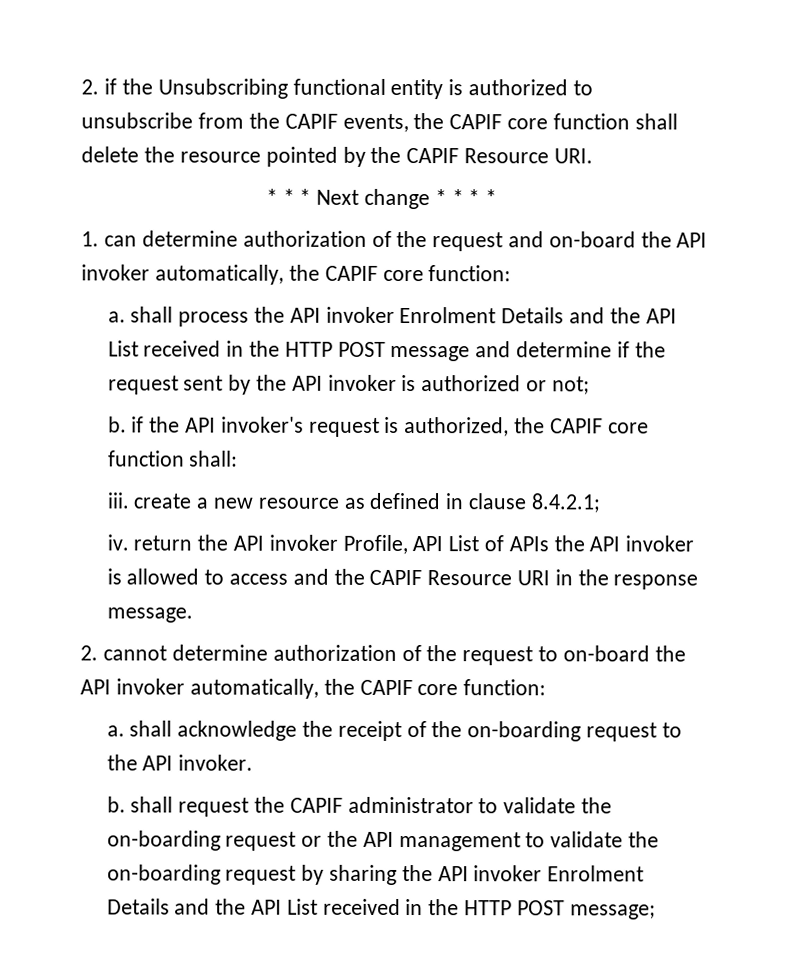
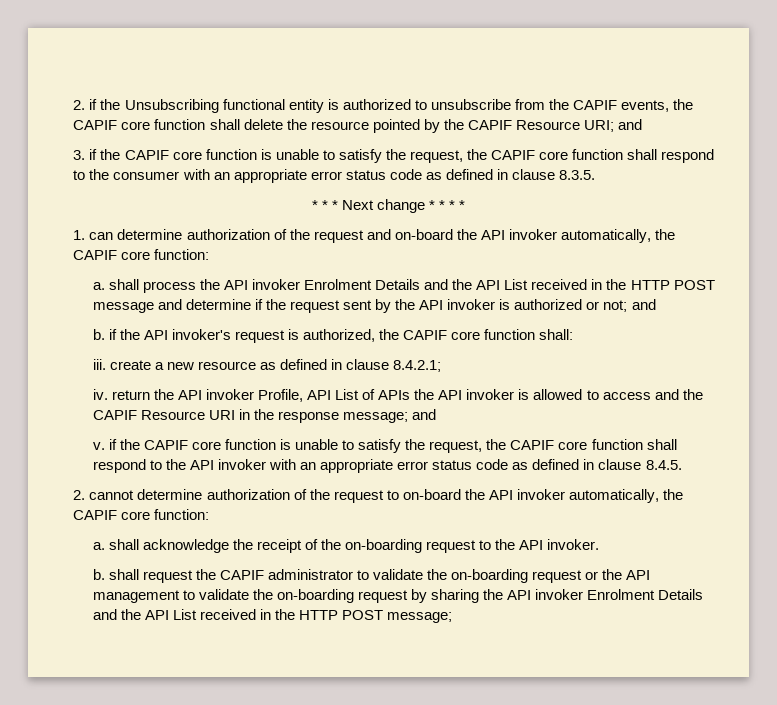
[553,148,593,164] URI. -> [583,119,643,132] [73,149,715,163] [73,169,596,183] URI; and // 3. if the CAPIF core function is unable to satisfy the request, the CAPIF core function shall respond to the consumer with an appropriate error status code as defined in clause 8.3.5.
(590, 385) none -> [631,299,656,310] and
[106,607,193,623] message. -> [343,409,437,423] [92,439,677,453] [92,459,682,473] message; and // v. if the CAPIF core function is unable to satisfy the request, the CAPIF core function shall respond to the API invoker with an appropriate error status code as defined in clause 8.4.5.

